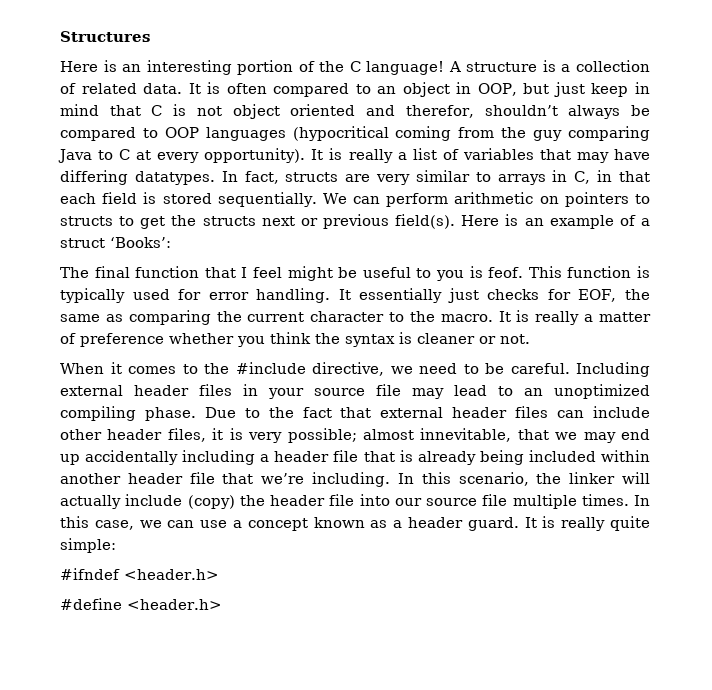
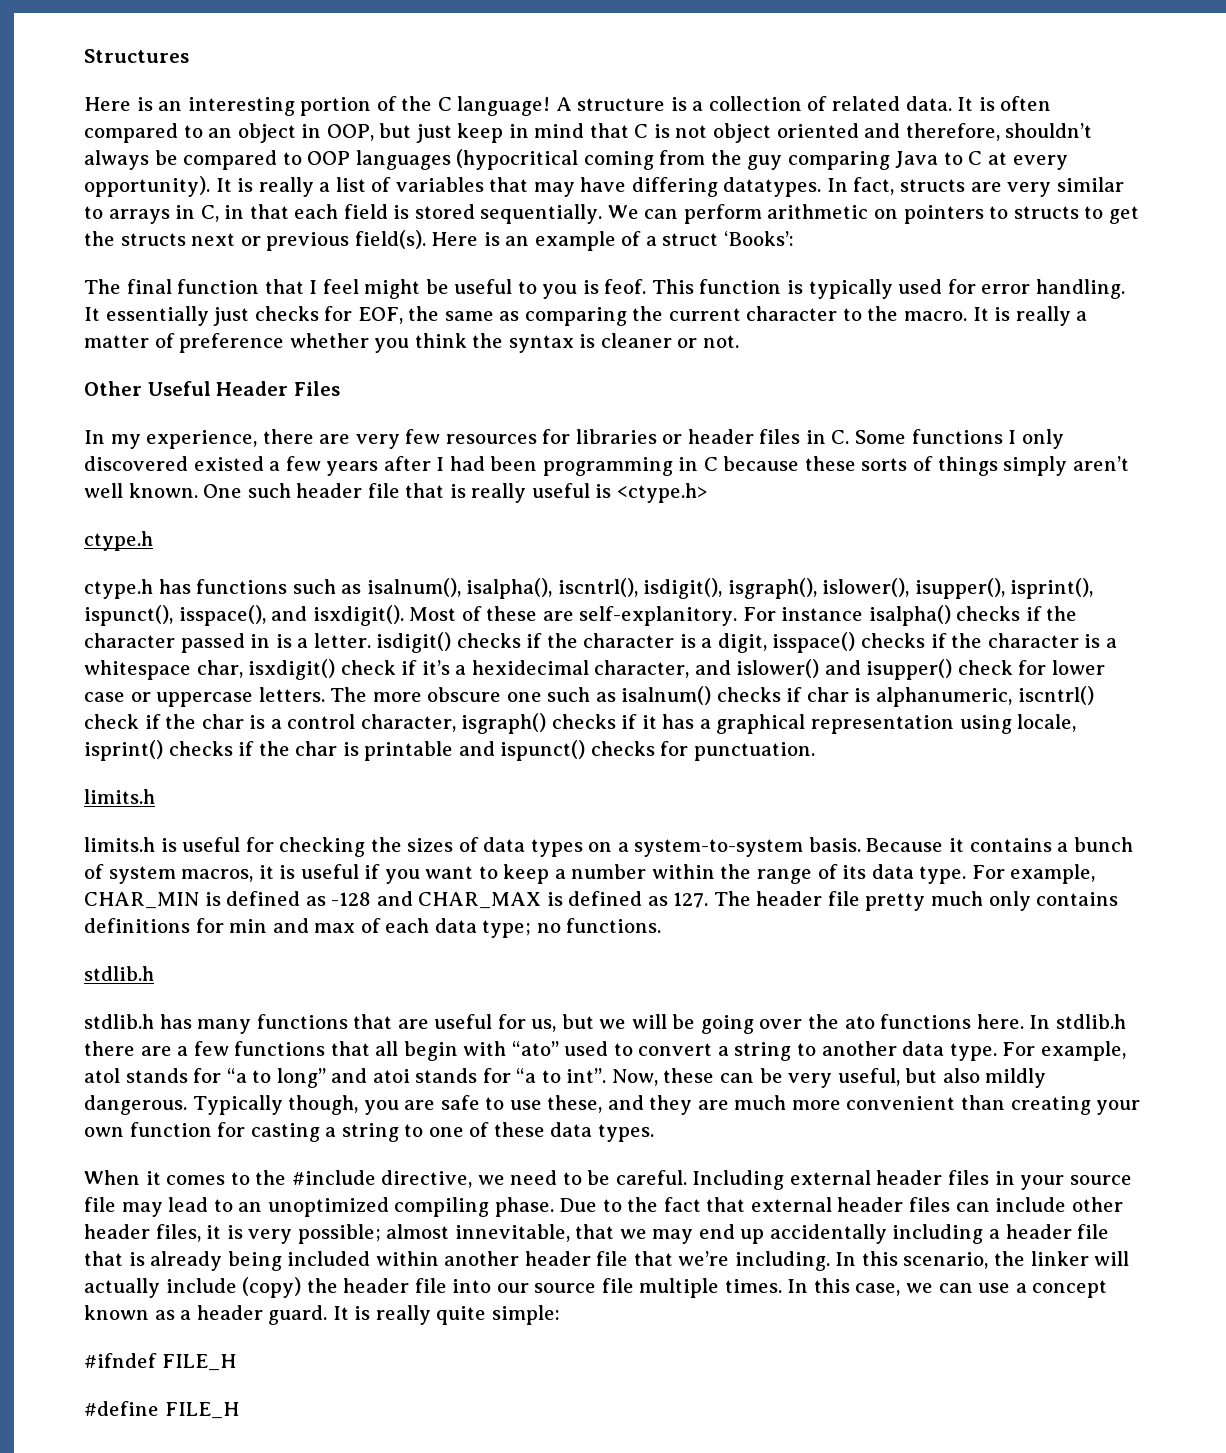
[405,105,474,118] therefor, -> [905,123,1000,141] therefore,
(530, 339) none -> [84,381,340,396] [84,429,1064,449] [84,456,1129,476] [84,483,707,503] [84,531,153,551] [84,578,1094,599] [84,605,1078,626] [84,632,1117,653] [84,659,1106,680] [84,686,1094,707] [84,713,1077,734] [84,740,815,761] [84,789,155,804] [84,837,1133,857] [84,864,1096,884] [84,891,1119,911] [84,918,662,938] [84,966,154,981] [84,1014,1126,1034] [84,1041,1126,1061] [84,1068,1047,1088] [84,1095,1141,1115] [84,1122,654,1142] // Other Useful Header Files // In my experience, there are very few resources for libraries or header files in C. Some functions I only discovered existed a few years after I had been programming in C because these sorts of things simply aren’t well known. One such header file that is really useful is <ctype.h> // ctype.h // ctype.h has functions such as isalnum(), isalpha(), iscntrl(), isdigit(), isgraph(), islower(), isupper(), isprint(), ispunct(), isspace(), and isxdigit(). Most of these are self-explanitory. For instance isalpha() checks if the character passed in is a letter. isdigit() checks if the character is a digit, isspace() checks if the character is a whitespace char, isxdigit() check if it’s a hexidecimal character, and islower() and isupper() check for lower case or uppercase letters. The more obscure one such as isalnum() checks if char is alphanumeric, iscntrl() check if the char is a control character, isgraph() checks if it has a graphical representation using locale, isprint() checks if the char is printable and ispunct() checks for punctuation. // limits.h // limits.h is useful for checking the sizes of data types on a system-to-system basis. Because it contains a bunch of system macros, it is useful if you want to keep a number within the range of its data type. For example, CHAR_MIN is defined as -128 and CHAR_MAX is defined as 127. The header file pretty much only contains definitions for min and max of each data type; no functions. // stdlib.h // stdlib.h has many functions that are useful for us, but we will be going over the ato functions here. In stdlib.h there are a few functions that all begin with “ato” used to convert a string to another data type. For example, atol stands for “a to long” and atoi stands for “a to int”. Now, these can be very useful, but also mildly dangerous. Typically though, you are safe to use these, and they are much more convenient than creating your own function for casting a string to one of these data types.
[124,569,219,580] <header.h> -> [161,1354,236,1371] FILE_H
[127,599,222,610] <header.h> -> [164,1402,239,1419] FILE_H

